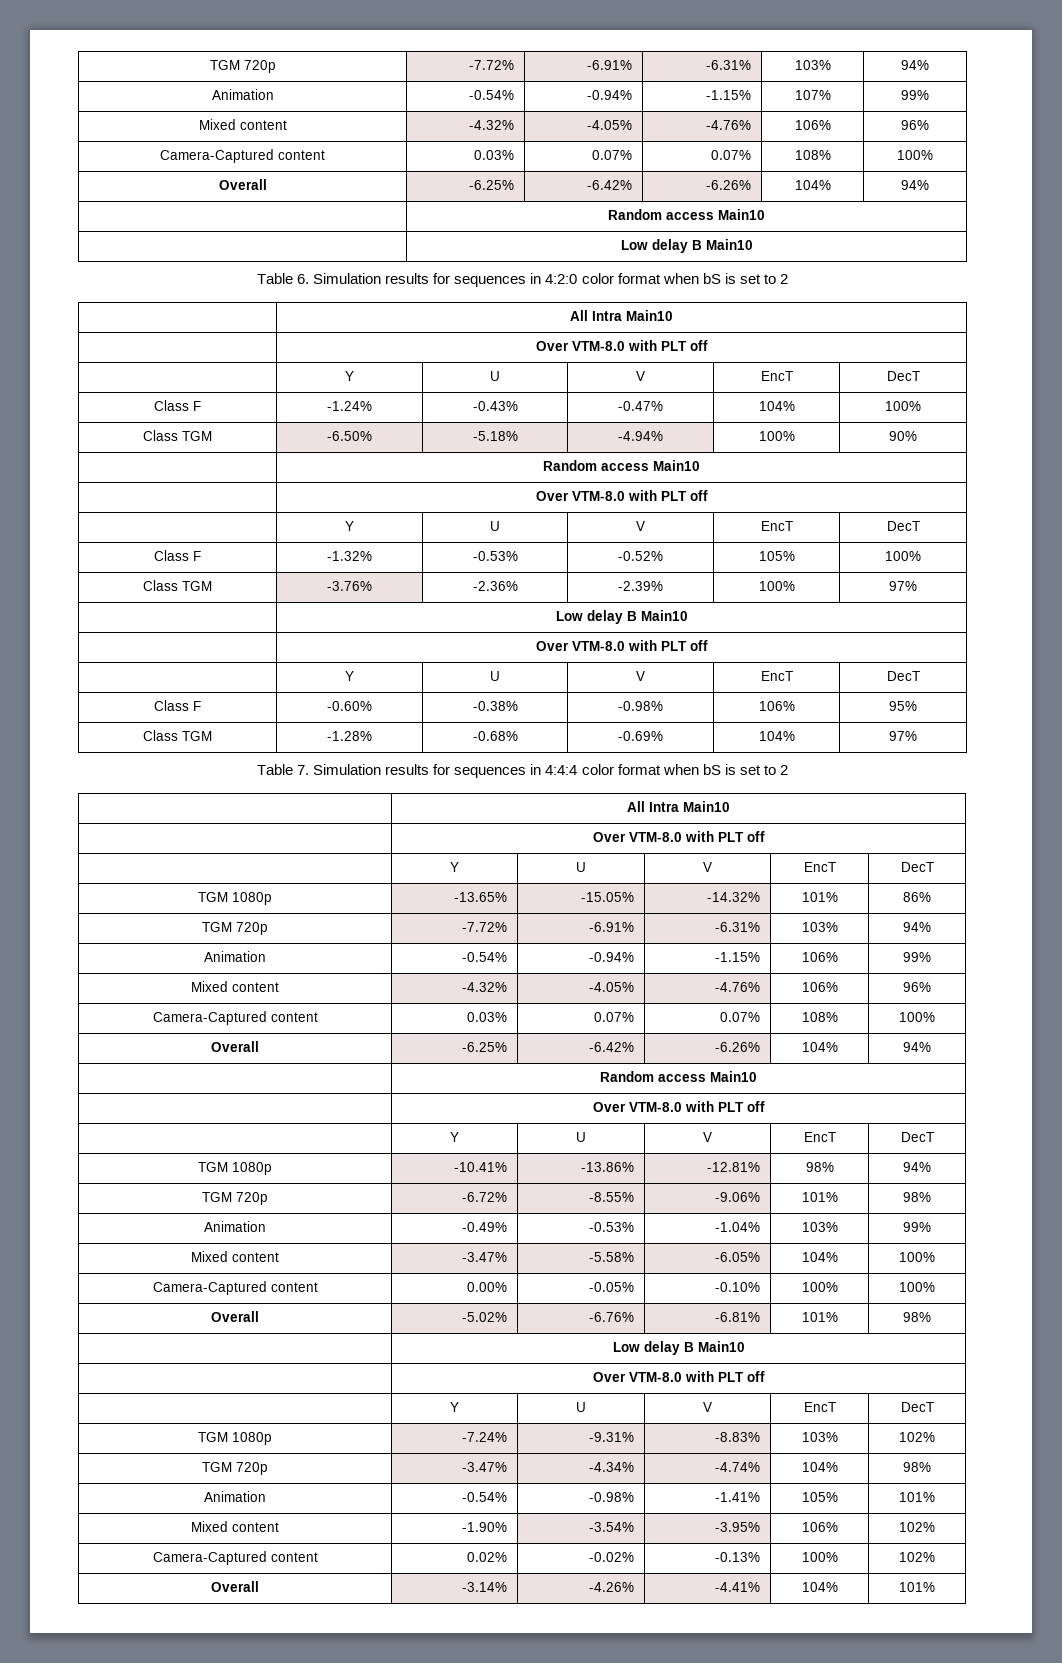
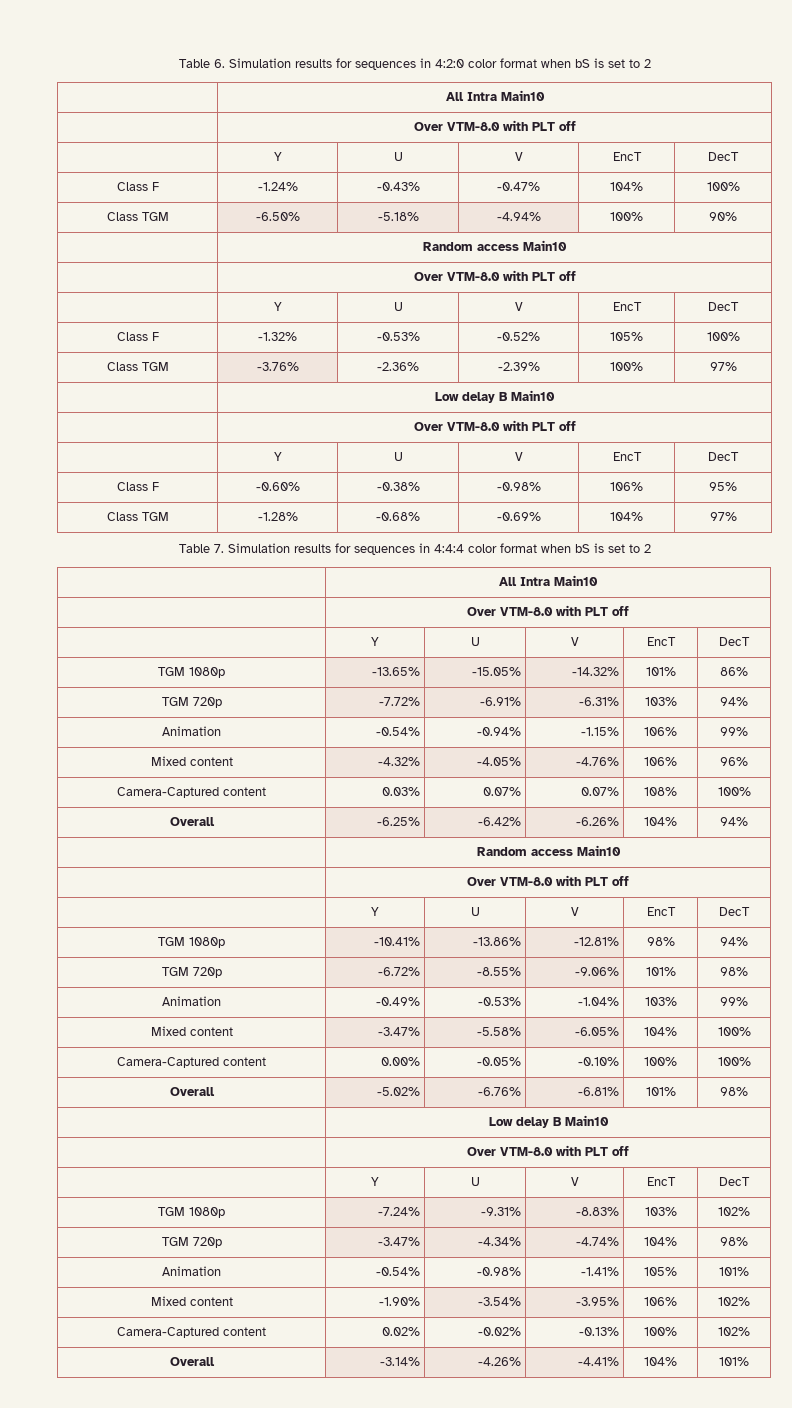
[209,60,276,73] [469,60,515,70] [587,60,633,70] [706,60,752,70] [794,60,831,70] [901,60,929,70] [211,89,274,100] [469,90,515,100] [587,90,633,100] [706,90,752,100] [794,90,831,100] [901,90,929,100] [198,119,287,130] [469,120,515,130] [587,120,633,130] [706,120,752,130] [794,120,831,130] [901,120,929,130] [160,149,325,163] [474,150,515,160] [592,150,633,160] [711,150,752,160] [794,150,831,160] [897,150,933,160] [218,179,267,190] [469,180,515,190] [587,180,633,190] [706,180,752,190] [794,180,831,190] [901,180,929,190] [608,209,765,220] [620,239,753,253] TGM 720p | -7.72% | -6.91% | -6.31% | 103% | 94% // Animation | -0.54% | -0.94% | -1.15% | 107% | 99% // Mixed content | -4.32% | -4.05% | -4.76% | 106% | 96% // Camera-Captured content | 0.03% | 0.07% | 0.07% | 108% | 100% // Overall | -6.25% | -6.42% | -6.26% | 104% | 94% // | Random access Main10 // | Low delay B Main10 // -> (178, 63) none

